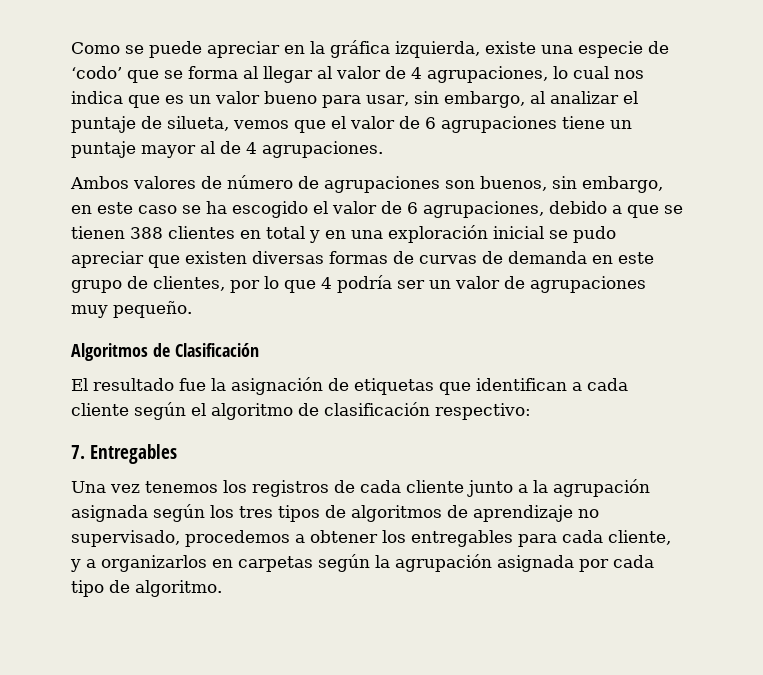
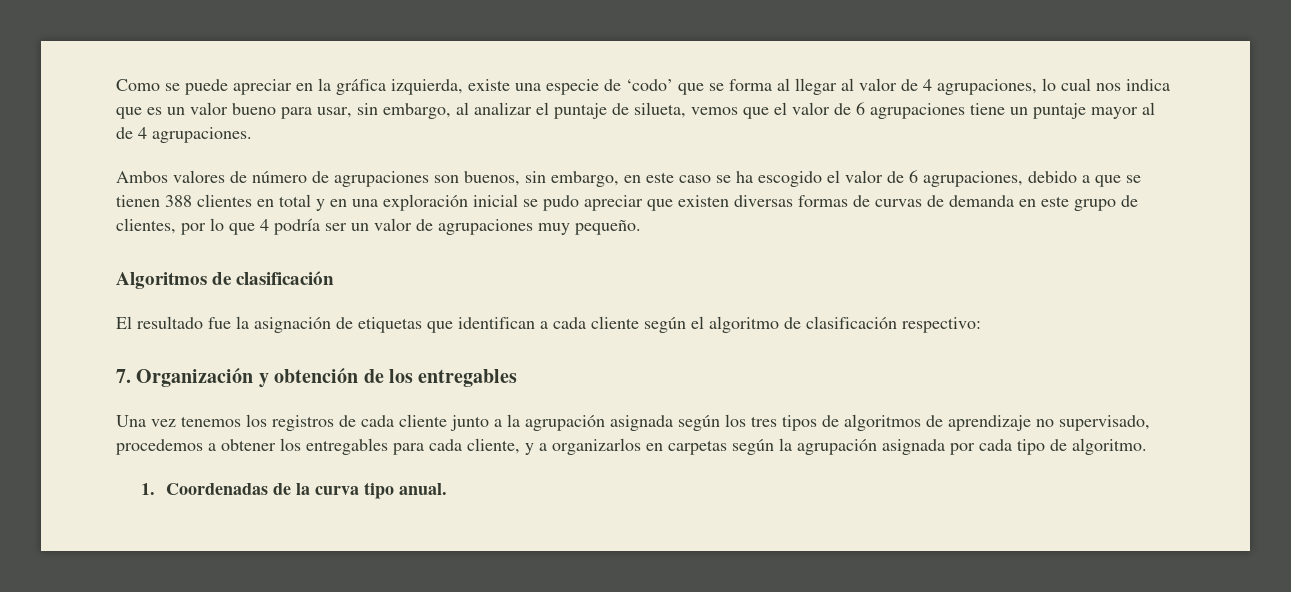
[174,343,259,357] Clasificación -> [236,271,335,285] clasificación
[90,444,177,464] Entregables -> [136,368,518,388] Organización y obtención de los entregables
(222, 588) none -> [140,482,447,499] // 1. Coordenadas de la curva tipo anual.

